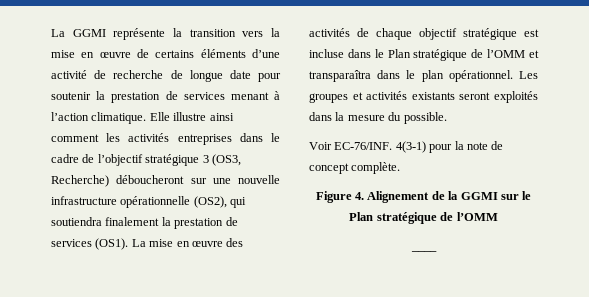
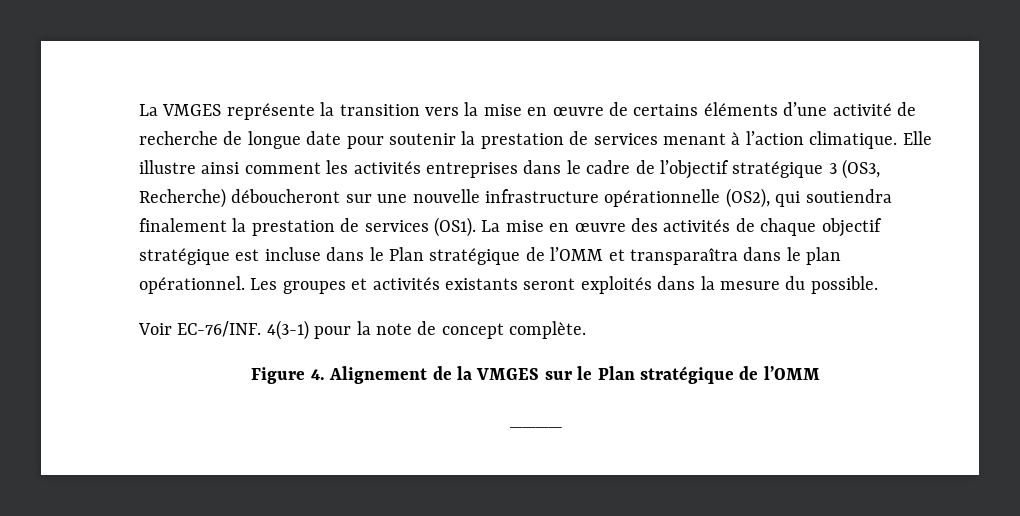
[51,29,106,37] La GGMI -> [139,104,222,116] La VMGES
[460,192,498,200] GGMI -> [476,368,540,380] VMGES

